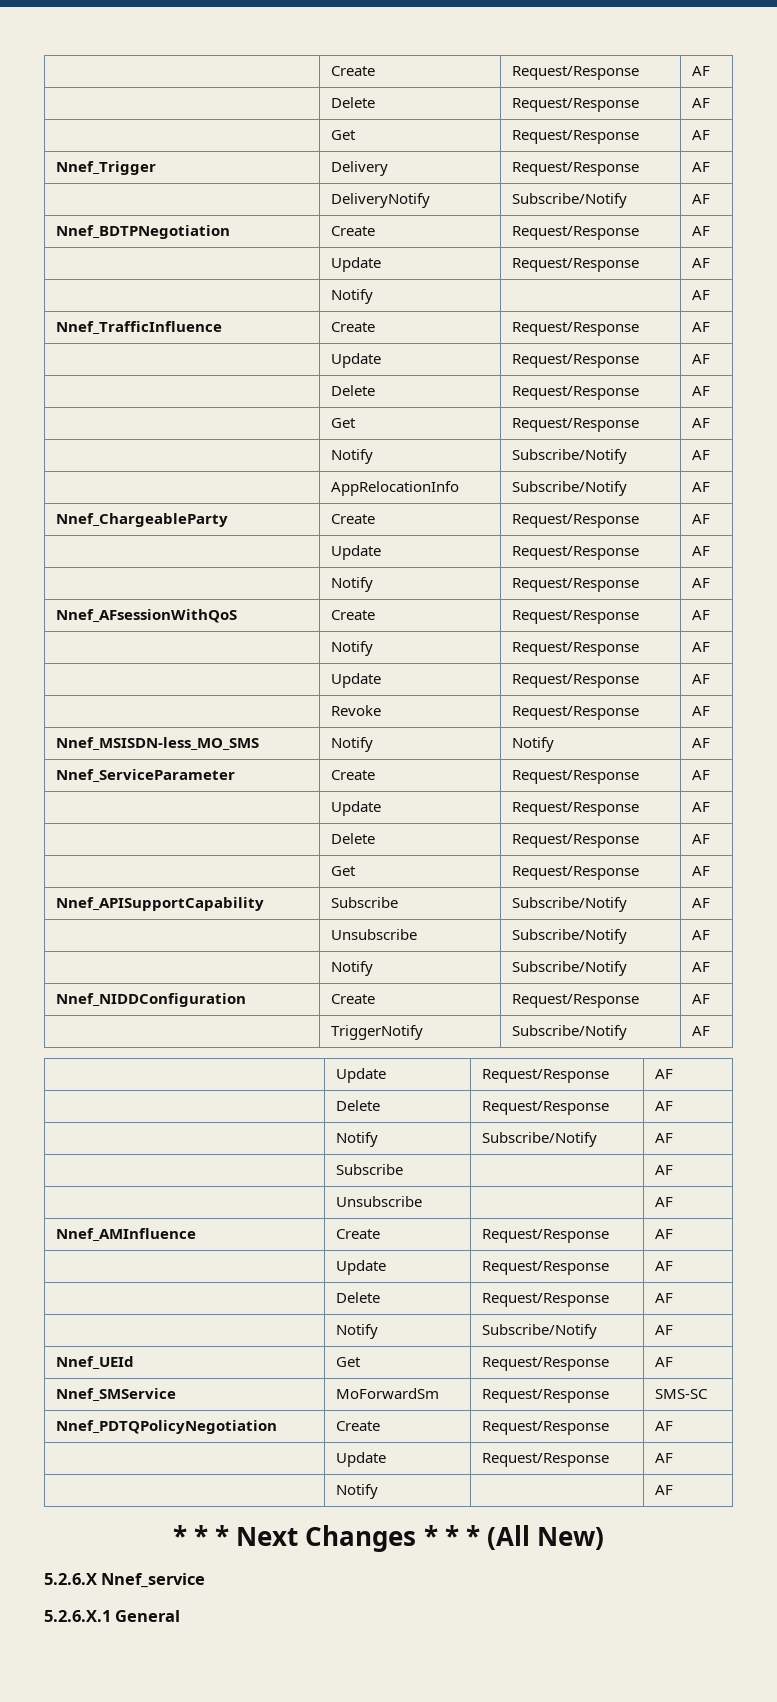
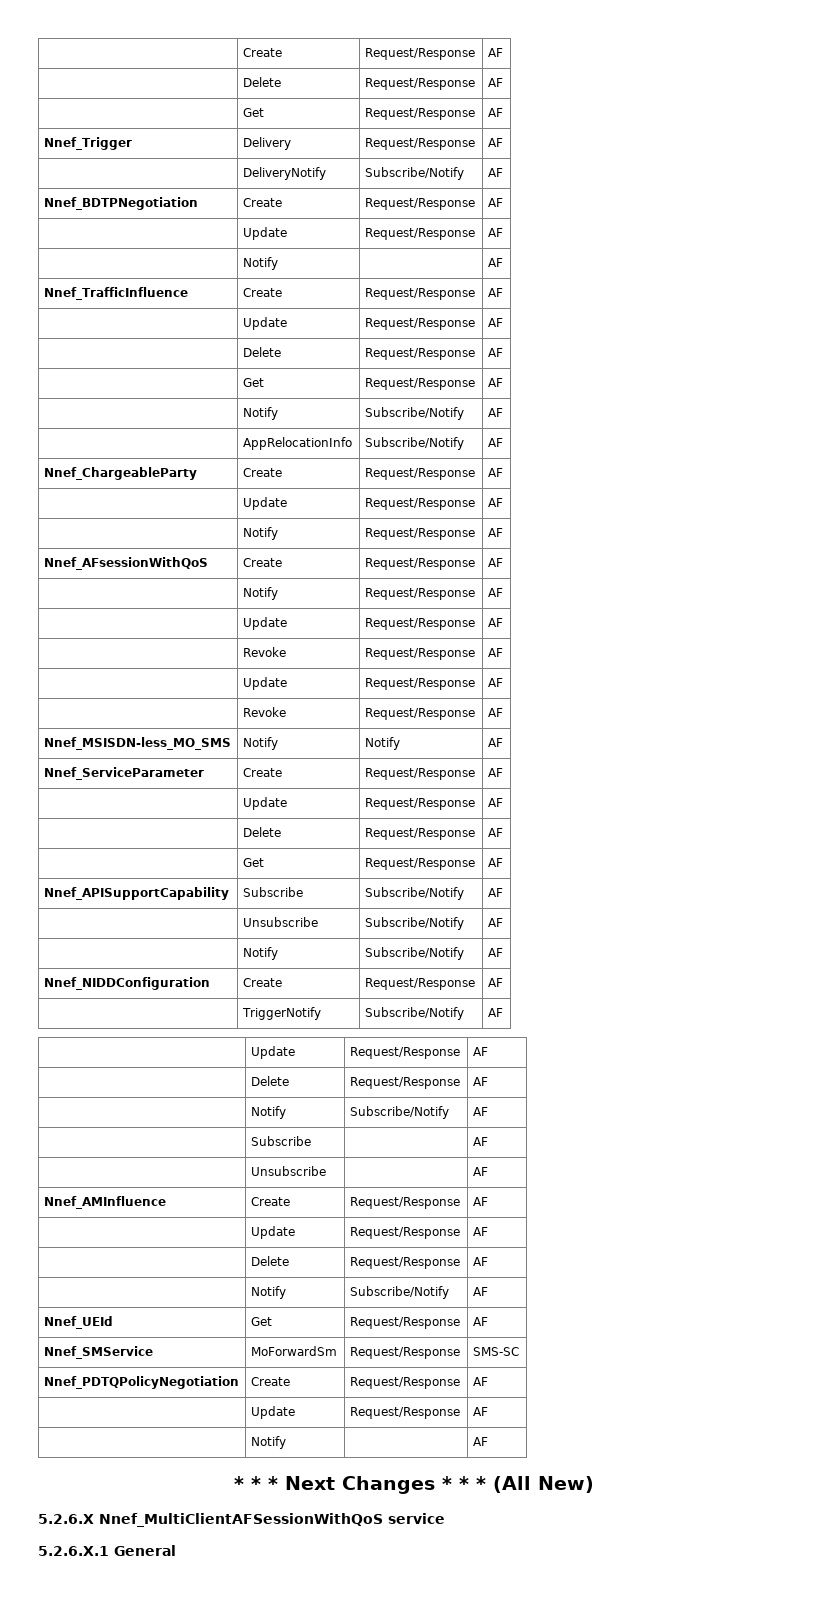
(711, 711) none -> [242,677,287,690] [364,678,475,690] [487,678,503,687] [242,707,286,717] [364,708,475,720] [487,708,503,717] // | Update | Request/Response | AF // | Revoke | Request/Response | AF
[101,1573,206,1588] Nnef_service -> [99,1513,445,1527] Nnef_MultiClientAFSessionWithQoS service

